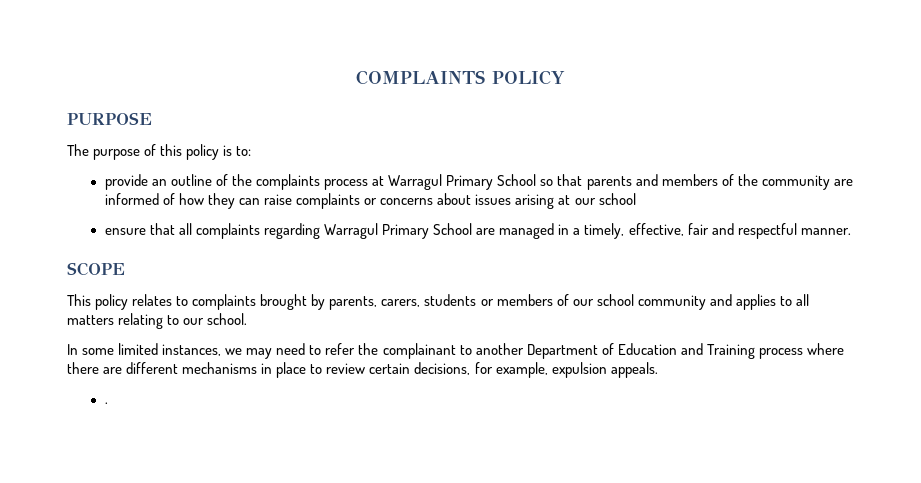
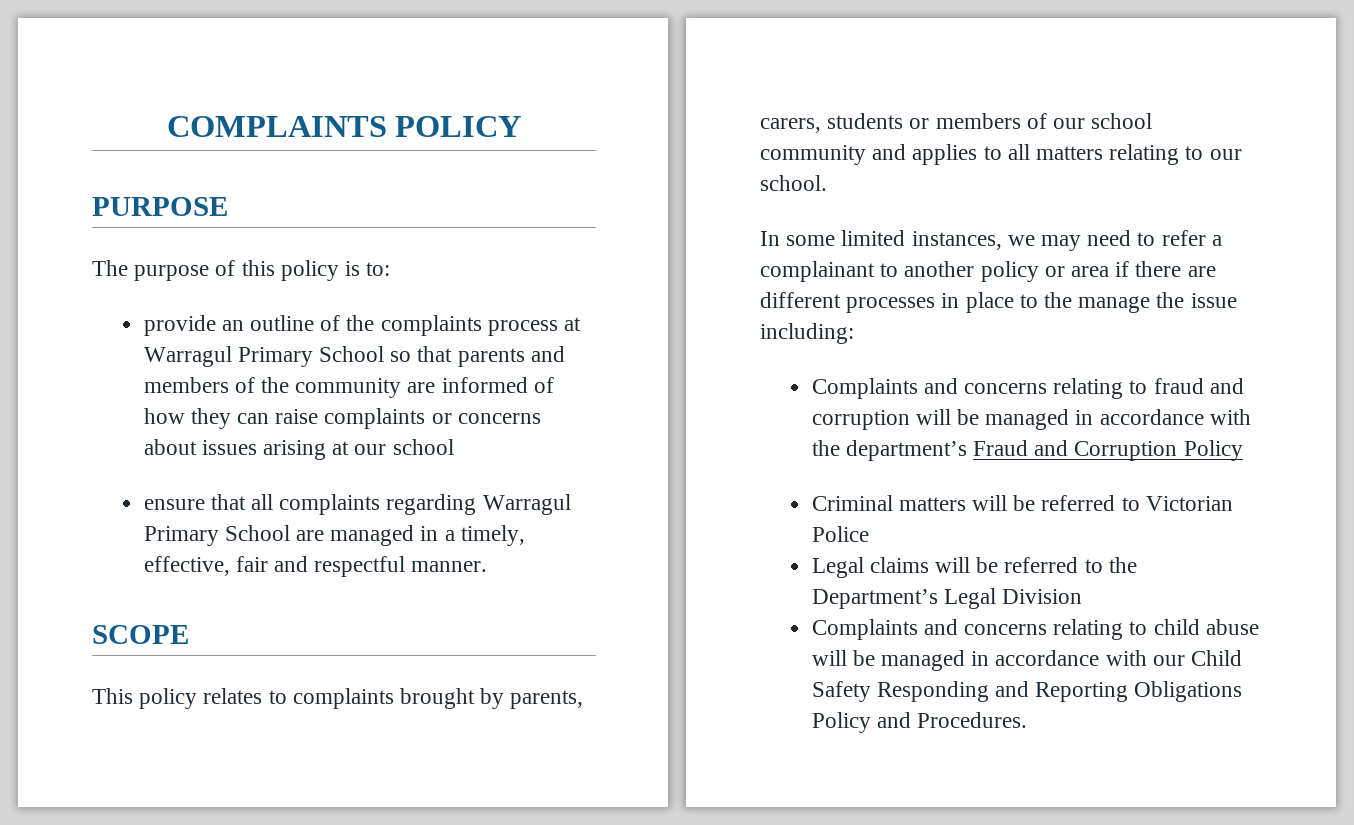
[358,343,379,355] the -> [1211,235,1222,246] a
[526,343,844,359] Department of Education and Training process where -> [980,261,1130,282] policy or area if
[182,362,258,374] mechanisms -> [846,297,936,313] processes
[326,362,658,378] [104,402,108,404] review certain decisions, for example, expulsion appeals. // . -> [1044,292,1237,313] [760,323,854,344] [811,378,1244,399] [811,409,1251,430] [811,440,1243,461] [811,495,1233,511] [811,526,869,542] [811,557,1137,578] [811,588,1083,609] [811,619,1259,640] [811,650,1243,671] [811,681,1243,702] [811,712,1028,733] the manage the issue including: // Complaints and concerns relating to fraud and corruption will be managed in accordance with the department’s Fraud and Corruption Policy // Criminal matters will be referred to Victorian Police // Legal claims will be referred to the Department’s Legal Division // Complaints and concerns relating to child abuse will be managed in accordance with our Child Safety Responding and Reporting Obligations Policy and Procedures.

